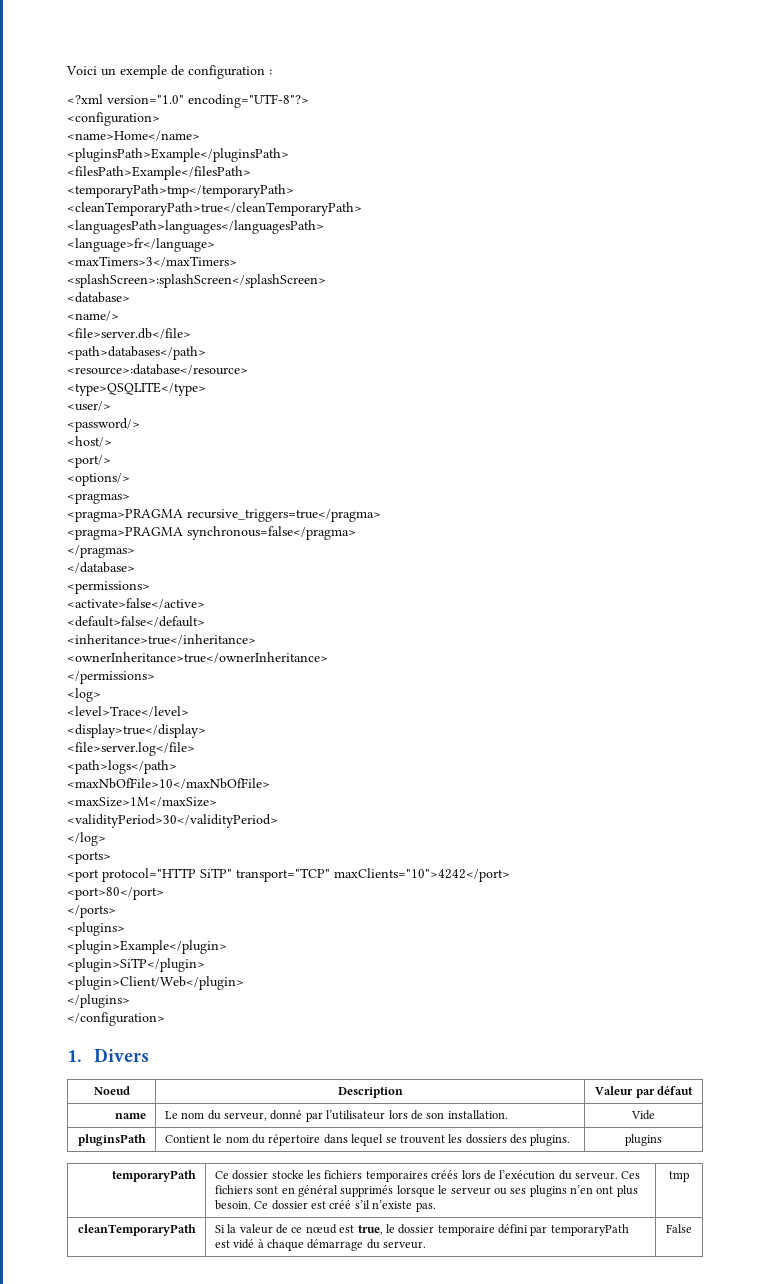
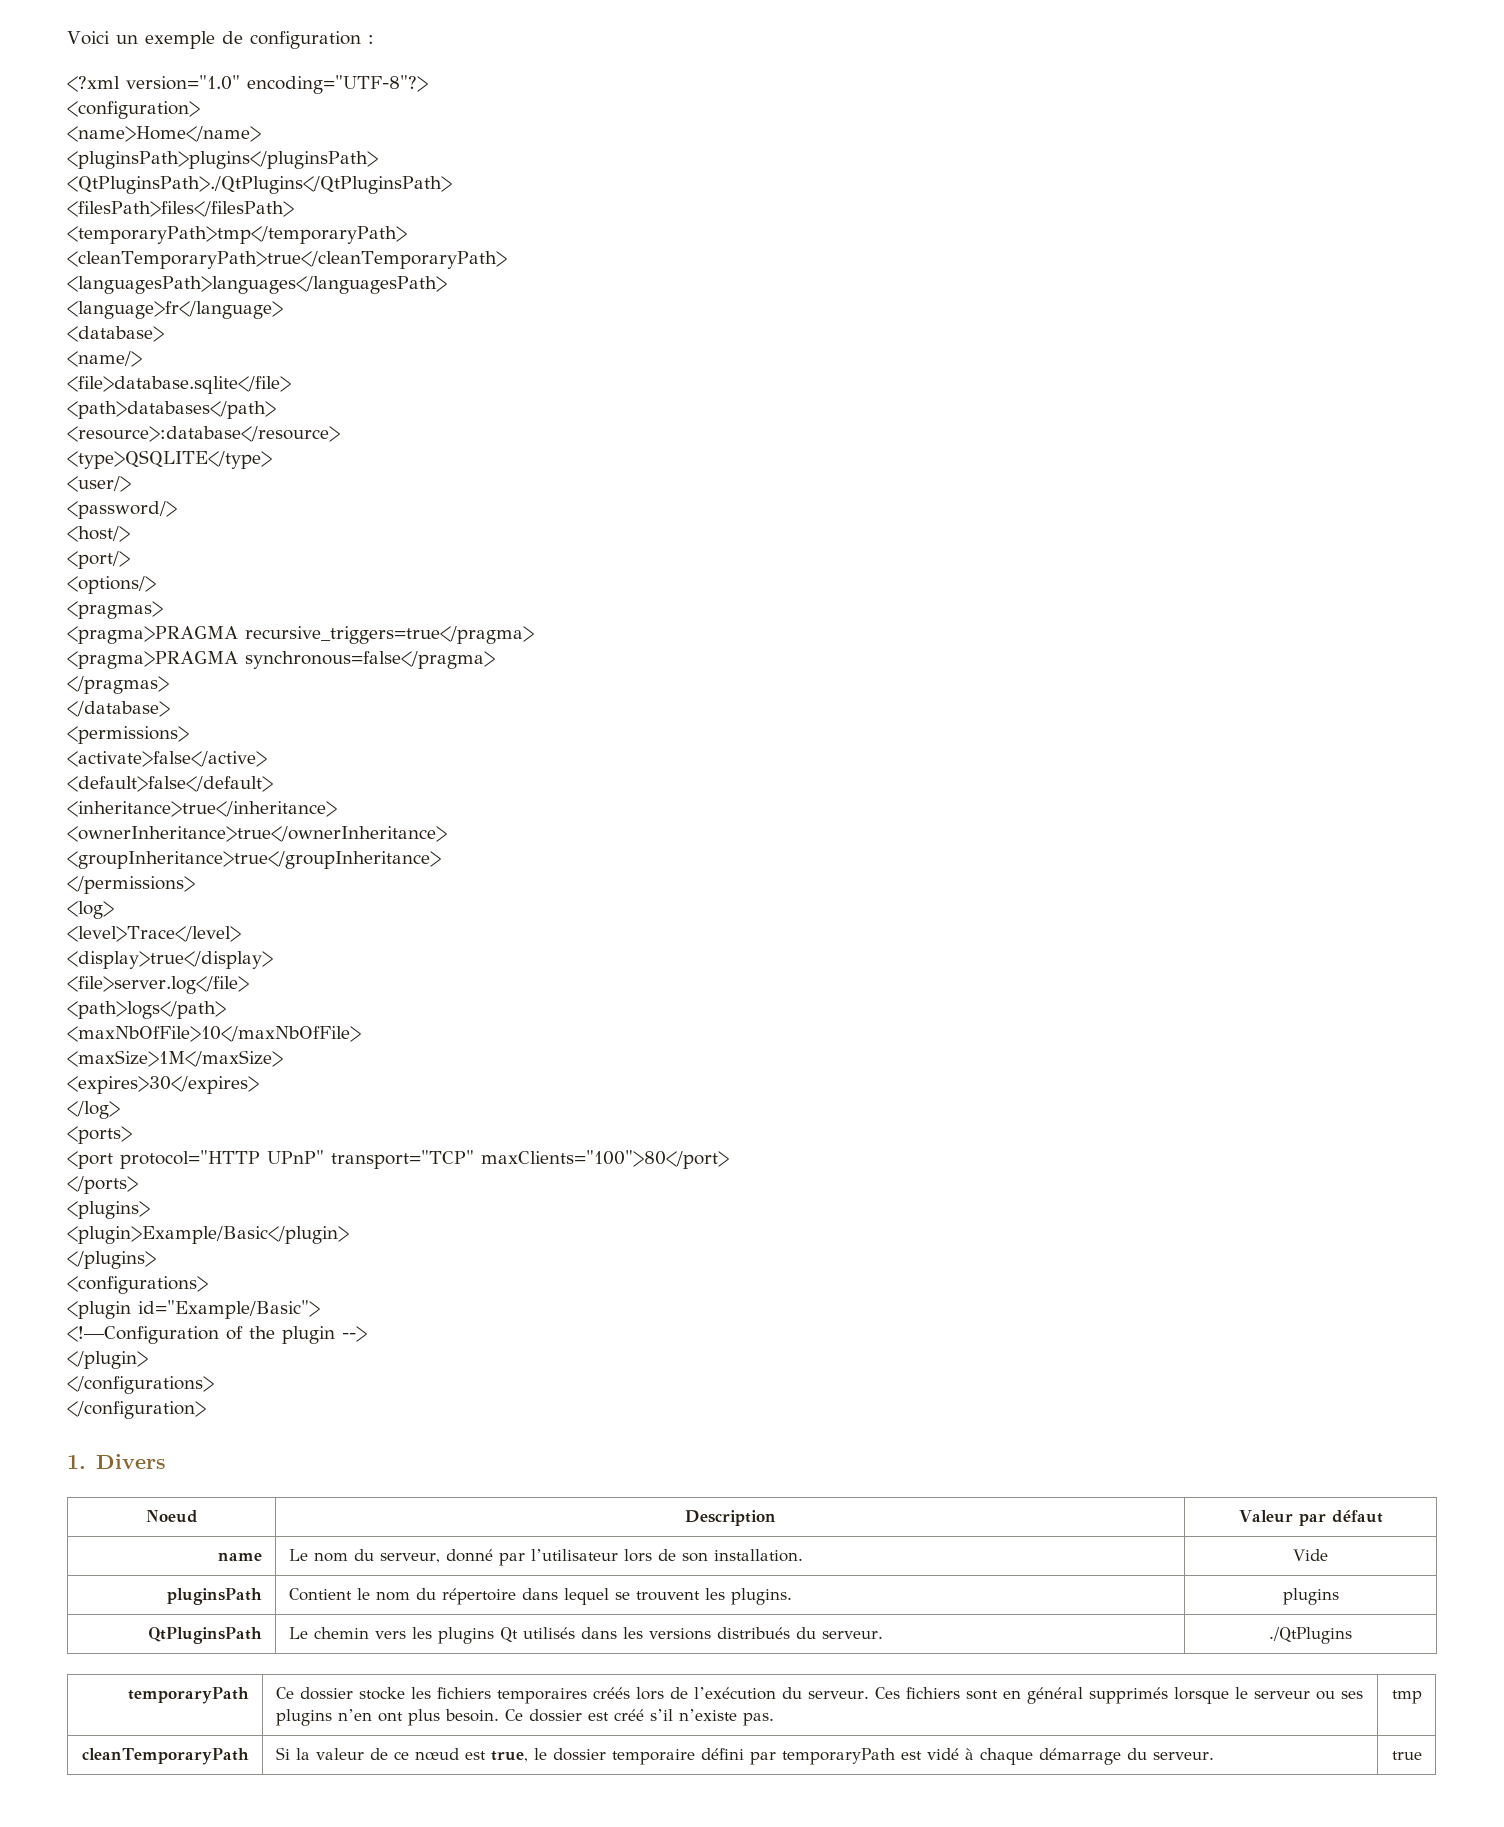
[67,148,289,162] [67,166,251,180] <pluginsPath>Example</pluginsPath> // <filesPath>Example</filesPath> -> [67,151,378,169] [67,176,452,194] [67,201,294,217] <pluginsPath>plugins</pluginsPath> // <QtPluginsPath>./QtPlugins</QtPluginsPath> // <filesPath>files</filesPath>
[67,256,237,267] [67,274,326,288] // <maxTimers>3</maxTimers> // <splashScreen>:splashScreen</splashScreen> -> (283, 310) none
[67,328,191,339] <file>server.db</file> -> [67,376,291,394] <file>database.sqlite</file>
(328, 657) none -> [67,851,441,869] // <groupInheritance>true</groupInheritance>
[67,814,278,828] <validityPeriod>30</validityPeriod> -> [67,1076,259,1094] <expires>30</expires>
[200,868,510,882] [67,887,164,900] [67,905,116,918] [67,922,125,936] [67,940,227,954] [67,958,205,972] [67,976,244,990] [67,994,130,1008] SiTP" transport="TCP" maxClients="10">4242</port> // <port>80</port> // </ports> // <plugins> // <plugin>Example</plugin> // <plugin>SiTP</plugin> // <plugin>Client/Web</plugin> // </plugins> -> [267,1150,729,1169] [67,1176,138,1194] [67,1201,150,1219] [67,1226,349,1244] [67,1251,156,1269] [67,1276,208,1294] [67,1300,320,1319] [67,1326,367,1344] [67,1351,148,1369] [67,1376,214,1394] UPnP" transport="TCP" maxClients="100">80</port> // </ports> // <plugins> // <plugin>Example/Basic</plugin> // </plugins> // <configurations> // <plugin id="Example/Basic"> // <!—Configuration of the plugin --> // </plugin> // </configurations>
[465,1134,528,1144] dossiers des -> (725, 1594) none
(662, 1140) none -> [148,1627,263,1644] [288,1627,883,1644] [1269,1627,1352,1644] // QtPluginsPath | Le chemin vers les plugins Qt utilisés dans les versions distribués du serveur. | ./QtPlugins
[666,1224,692,1233] False -> [1391,1751,1422,1760] true

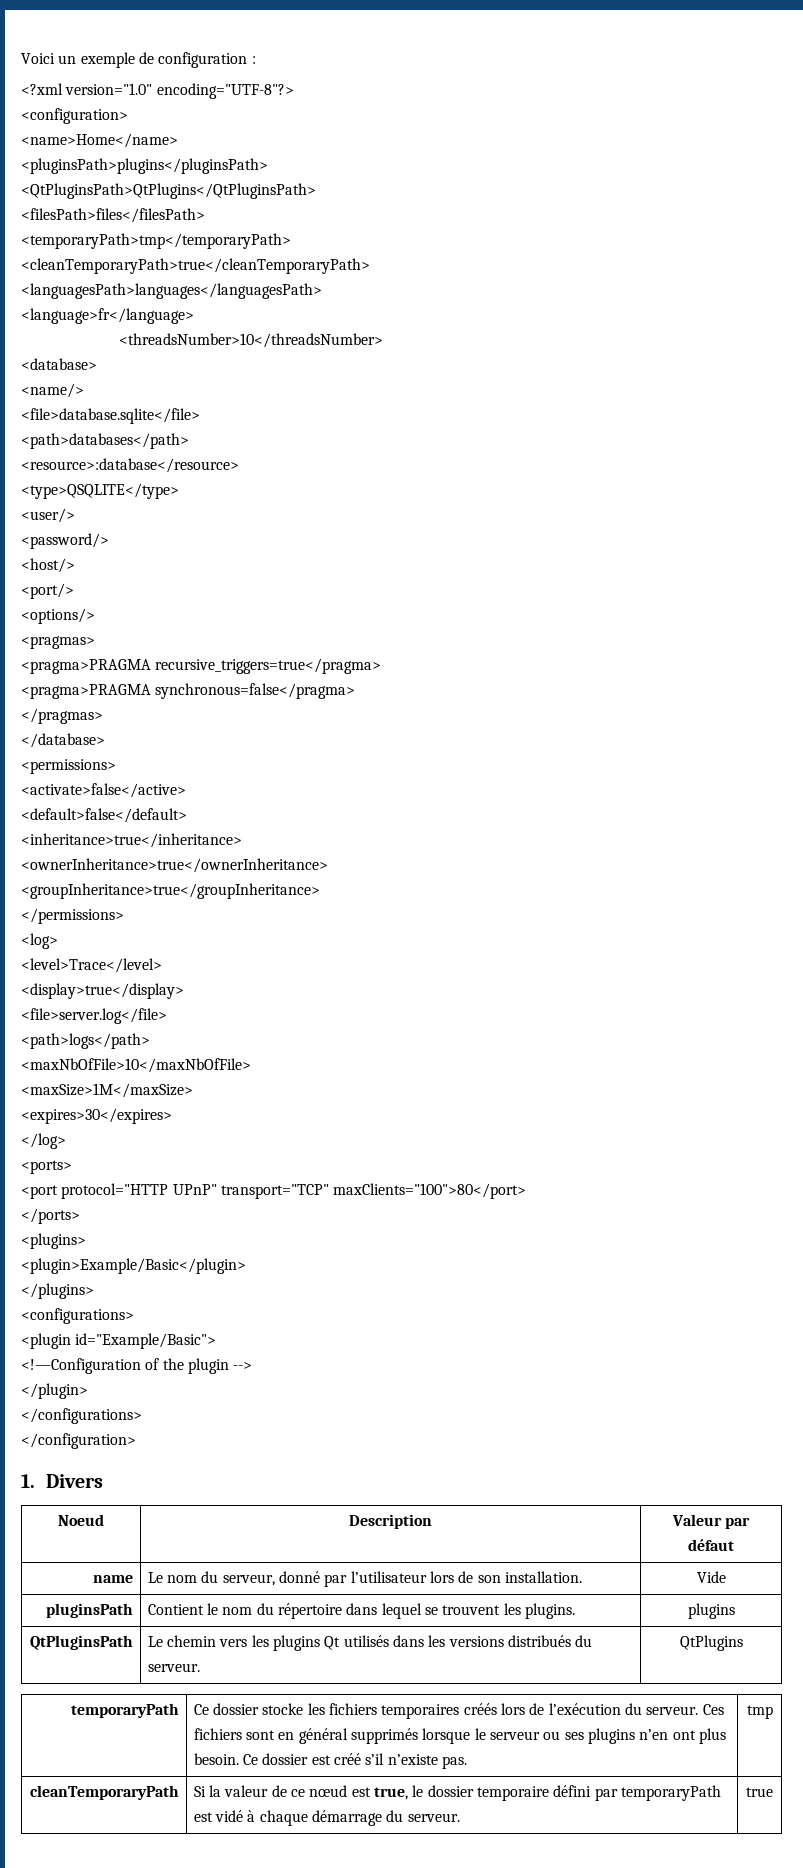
[67,176,452,194] <QtPluginsPath>./QtPlugins</QtPluginsPath> -> [21,183,316,199] <QtPluginsPath>QtPlugins</QtPluginsPath>
(283, 310) none -> [119,333,384,348] // <threadsNumber>10</threadsNumber>
[1269,1627,1352,1644] ./QtPlugins -> [679,1635,743,1651] QtPlugins

